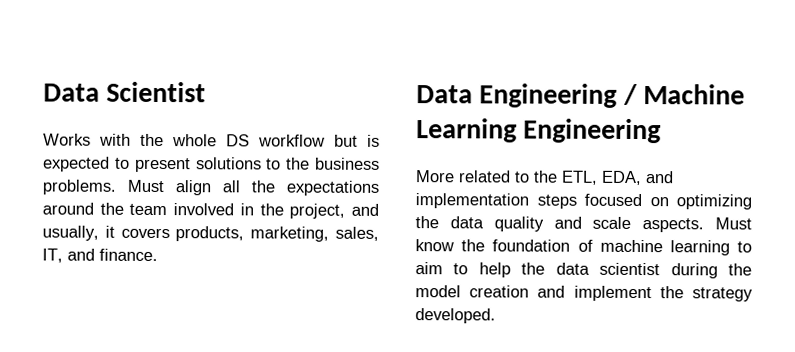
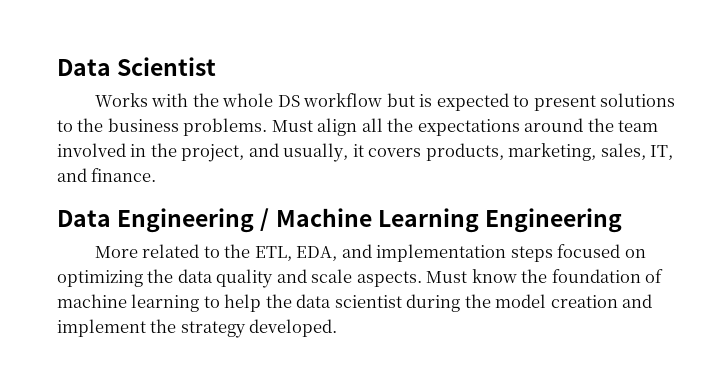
[415,262,469,275] aim to -> (220, 302) none

